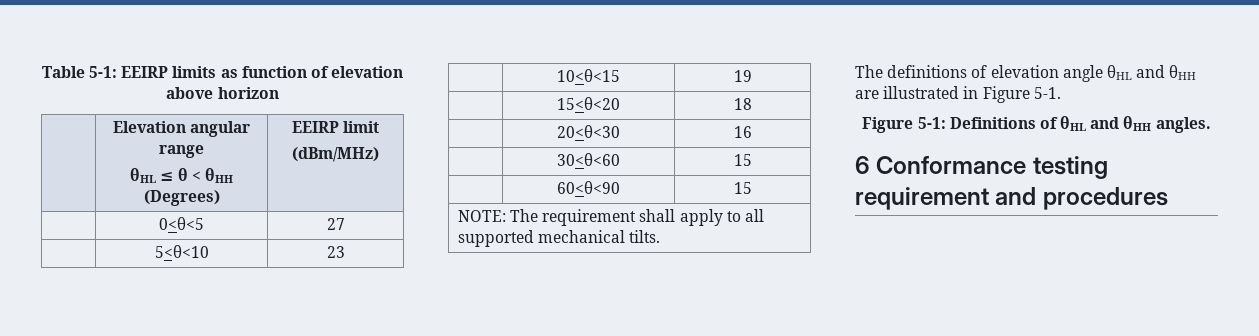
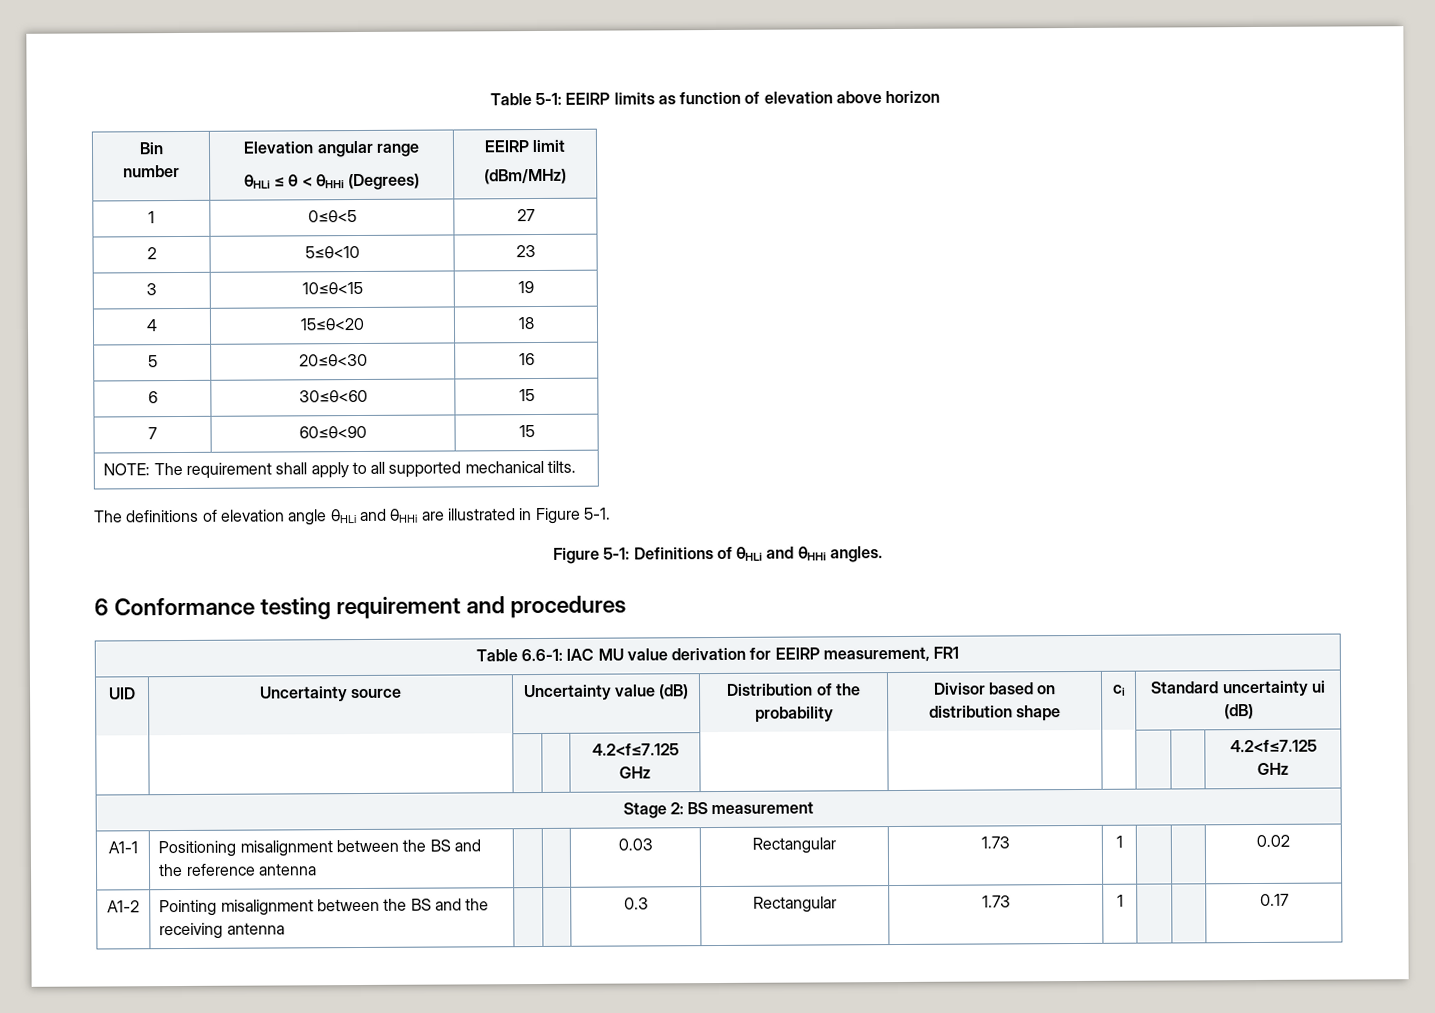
(279, 93) none -> [138,142,164,155] [123,165,180,178] Bin // number
[130,168,157,183] θHL -> [243,174,271,189] θHLi
[204,168,233,183] θHH -> [315,174,345,189] θHHi
[159,217,204,230] | 0<θ<5 -> [148,211,155,224] [307,210,357,223] 1 | 0≤θ<5
[154,245,209,258] | 5<θ<10 -> [146,247,157,260] [304,245,360,259] 2 | 5≤θ<10
[557,69,620,82] | 10<θ<15 -> [146,283,157,296] [301,281,363,295] 3 | 10≤θ<15
[557,97,620,110] | 15<θ<20 -> [146,319,158,332] [300,317,365,331] 4 | 15≤θ<20
[557,125,620,138] | 20<θ<30 -> [147,355,158,368] [298,353,368,367] 5 | 20≤θ<30
[557,153,620,166] [733,154,752,166] [557,181,620,194] | 30<θ<60 | 15 // | 60<θ<90 -> [147,391,158,404] [298,389,368,403] [518,389,535,402] [148,427,157,440] [299,425,367,439] 6 | 30≤θ<60 | 15 // 7 | 60≤θ<90
[1106,65,1197,80] θHL and θHH -> [330,508,419,524] θHLi and θHHi
[1060,116,1152,131] θHL and θHH -> [736,546,827,561] θHLi and θHHi
(1168, 198) none -> [475,646,960,663] [109,687,136,700] [258,686,403,702] [522,684,690,701] [726,683,861,696] [754,706,834,723] [932,682,1057,695] [928,705,1062,722] [1112,684,1126,696] [1150,680,1326,697] [1223,704,1254,720] [591,743,679,756] [619,766,651,779] [1229,739,1317,753] [1257,762,1289,775] [622,801,815,819] [107,841,138,854] [158,839,481,858] [158,863,317,877] [617,838,653,851] [752,837,836,854] [980,836,1010,849] [1115,835,1123,848] [1256,834,1290,847] [107,900,140,913] [159,898,490,917] [159,922,285,940] [623,897,649,910] [753,896,837,913] [981,895,1011,908] [1116,894,1124,907] [1259,893,1289,906] // Table 6.6-1: IAC MU value derivation for EEIRP measurement, FR1 // UID | Uncertainty source | Uncertainty value (dB) | Distribution of the probability | Divisor based on distribution shape | ci | Standard uncertainty ui (dB) // | | | | 4.2<f≤7.125 GHz | | | | | | 4.2<f≤7.125 GHz // Stage 2: BS measurement // A1-1 | Positioning misalignment between the BS and the reference antenna | | | 0.03 | Rectangular | 1.73 | 1 | | | 0.02 // A1-2 | Pointing misalignment between the BS and the receiving antenna | | | 0.3 | Rectangular | 1.73 | 1 | | | 0.17

